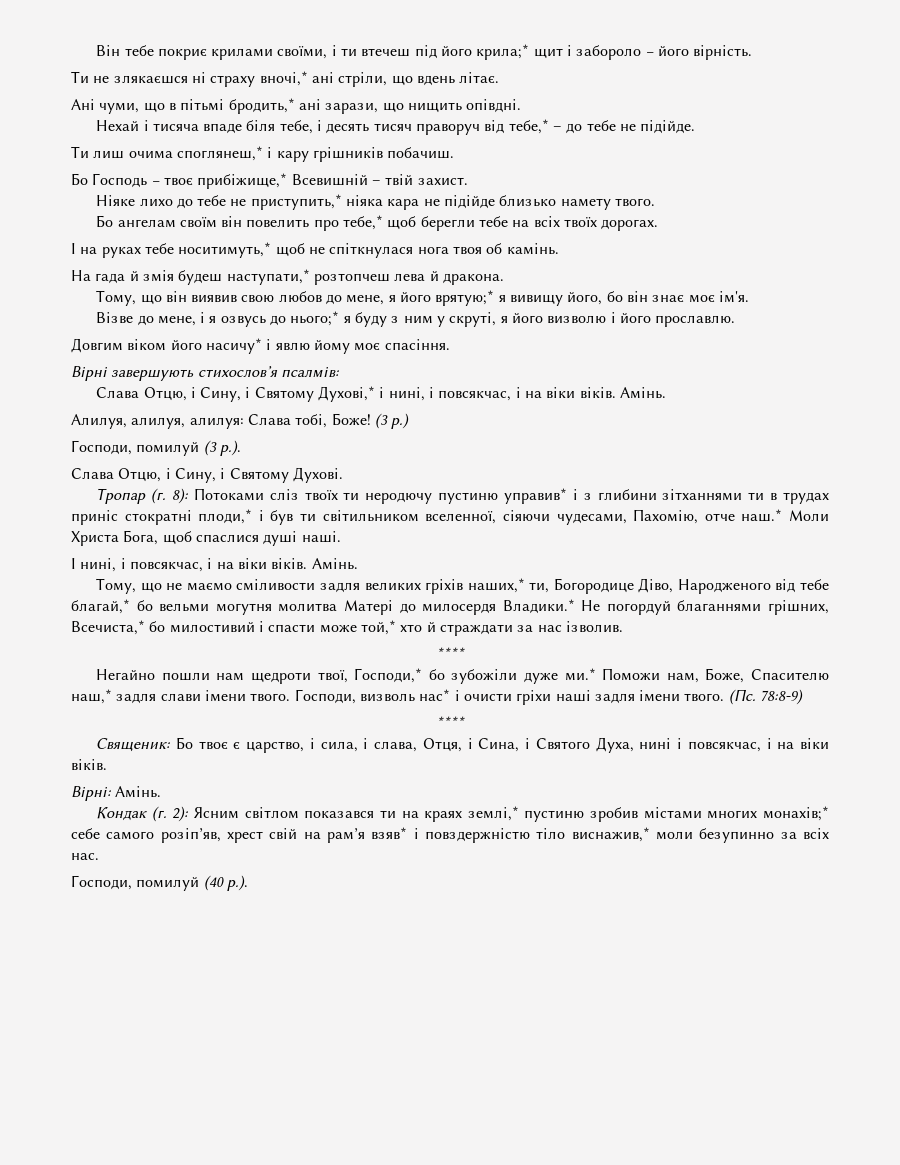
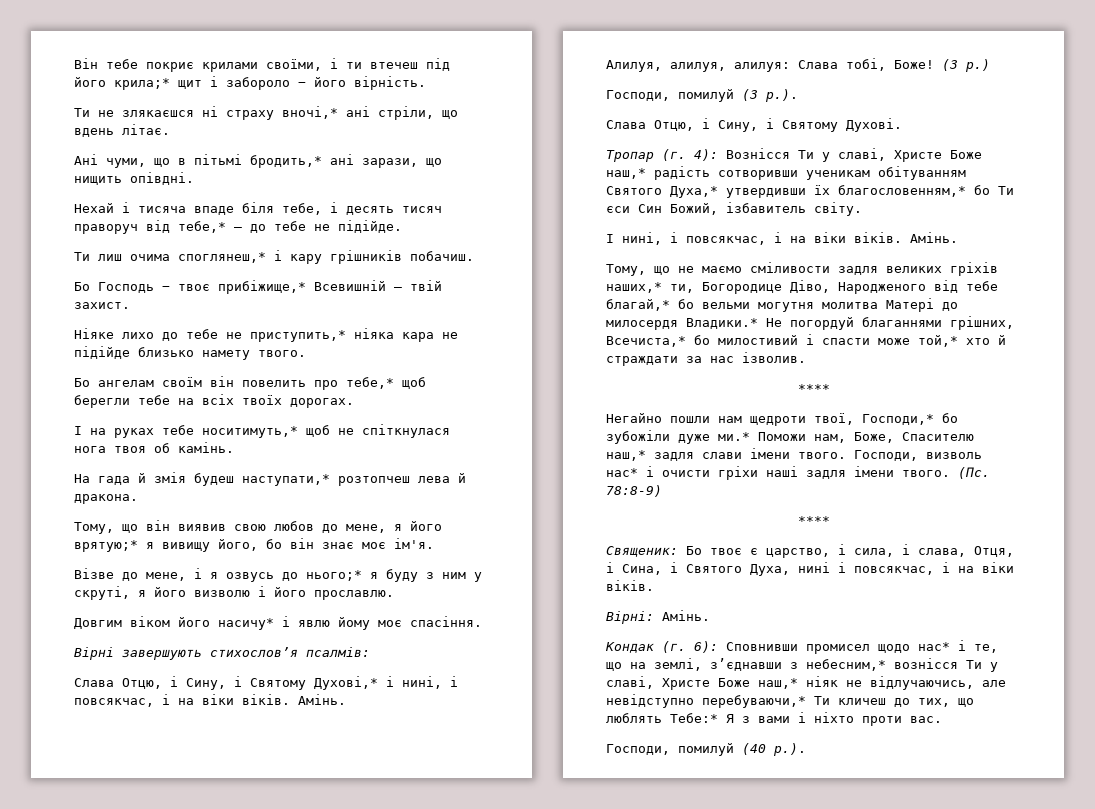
[171,488,830,504] [71,509,830,525] [71,530,341,546] 8): Потоками сліз твоїх ти неродючу пустиню управив* і з глибини зітханнями ти в трудах приніс стократні плоди,* і був ти світильником вселенної, сіяючи чудесами, Пахомію, отче наш.* Моли Христа Бога, щоб спаслися душі наші. -> [694,148,982,162] [606,166,966,180] [606,185,1014,198] [606,202,862,216] 4): Вознісся Ти у славі, Христе Боже наш,* радість сотворивши ученикам обітуванням Святого Духа,* утвердивши їх благословенням,* бо Ти єси Син Божий, ізбавитель світу.
[172,806,829,822] [71,827,830,843] [71,853,99,860] 2): Ясним світлом показався ти на краях землі,* пустиню зробив містами многих монахів;* себе самого розіп’яв, хрест свій на рам’я взяв* і повздержністю тіло виснажив,* моли безупинно за всіх нас. -> [694,640,998,654] [606,658,998,672] [606,676,1006,690] [606,694,974,708] [606,712,942,726] 6): Сповнивши промисел щодо нас* і те, що на землі, з’єднавши з небесним,* вознісся Ти у славі, Христе Боже наш,* ніяк не відлучаючись, але невідступно перебуваючи,* Ти кличеш до тих, що люблять Тебе:* Я з вами і ніхто проти вас.

